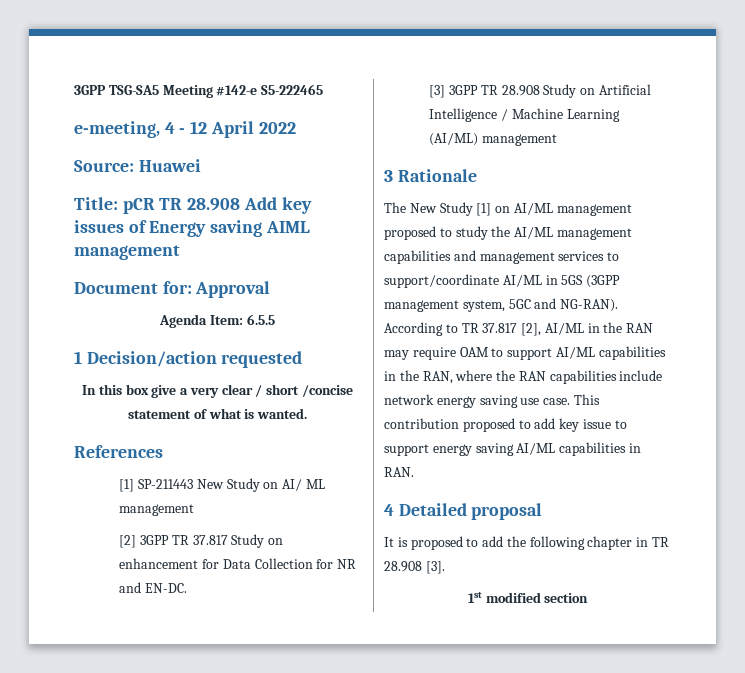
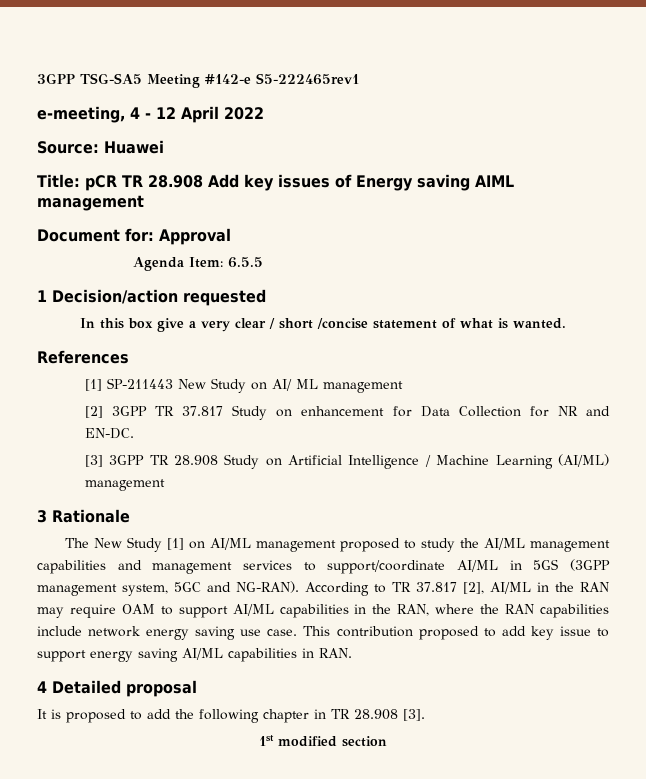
[261,84,324,95] S5-222465 -> [256,73,359,85] S5-222465rev1

